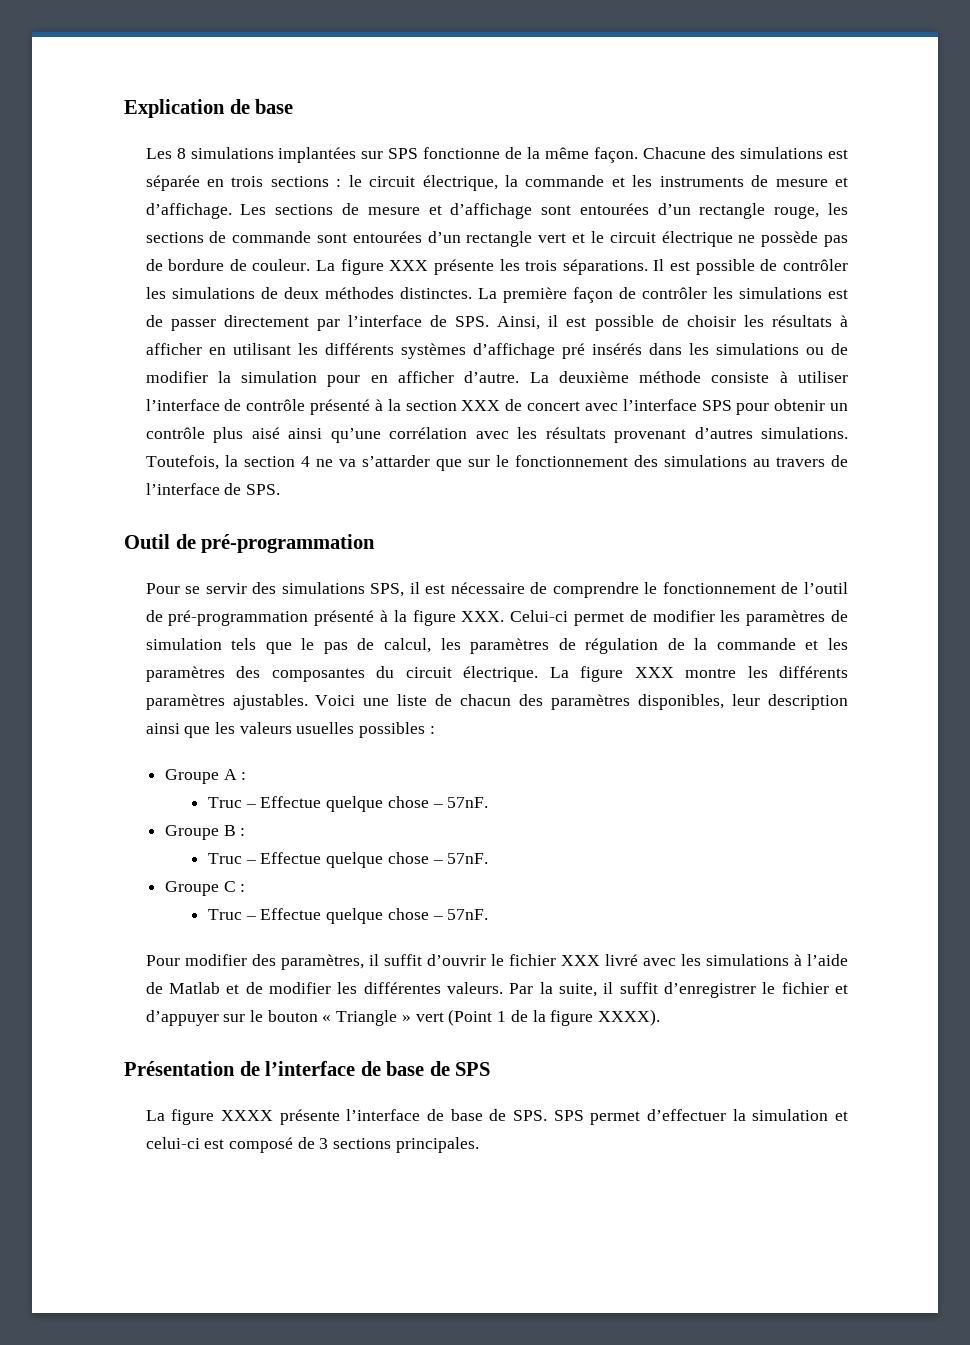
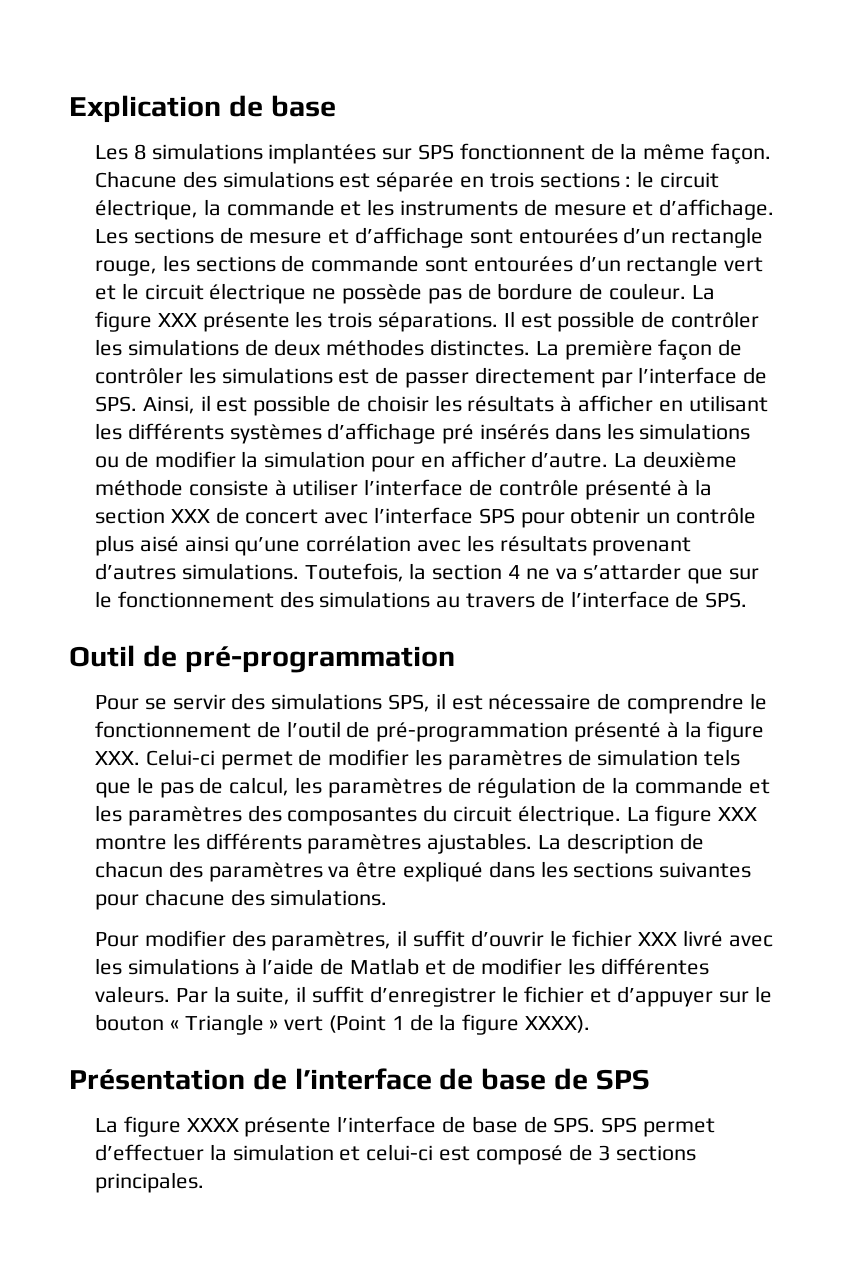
[423,147,501,159] fonctionne -> [459,143,585,160] fonctionnent
[315,694,428,706] Voici une liste -> [538,833,674,854] La description
[638,694,848,710] [145,722,435,738] [164,769,247,784] [207,796,489,812] [164,825,246,840] [207,852,489,868] [164,881,246,896] [207,908,489,924] disponibles, leur description ainsi que les valeurs usuelles possibles : // Groupe A : // Truc – Effectue quelque chose – 57nF. // Groupe B : // Truc – Effectue quelque chose – 57nF. // Groupe C : // Truc – Effectue quelque chose – 57nF. -> [328,861,752,882] [95,889,388,910] va être expliqué dans les sections suivantes pour chacune des simulations.

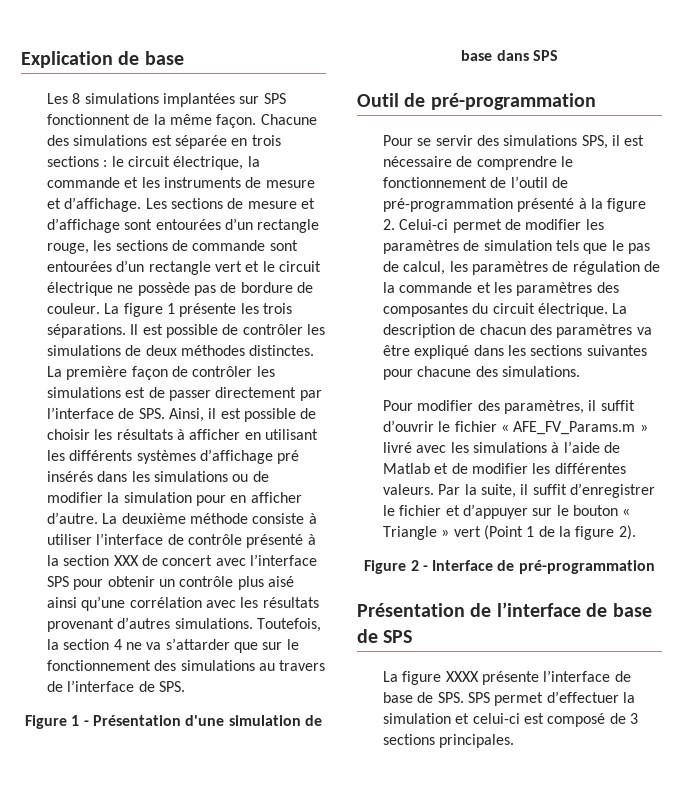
[157,313,197,327] XXX -> [166,303,175,314] 1
(748, 600) none -> [25,715,322,729] [461,50,558,61] // Figure 1 - Présentation d'une simulation de base dans SPS
[95,751,141,765] XXX. -> [382,219,395,230] 2.
[655,805,758,826] [95,833,562,854] figure XXX montre les différents paramètres ajustables. La -> (628, 308) none
[638,932,678,946] XXX -> [500,421,648,435] « AFE_FV_Params.m »
[525,1015,591,1033] XXXX). -> [618,525,636,540] [364,560,655,574] 2). // Figure 2 - Interface de pré-programmation

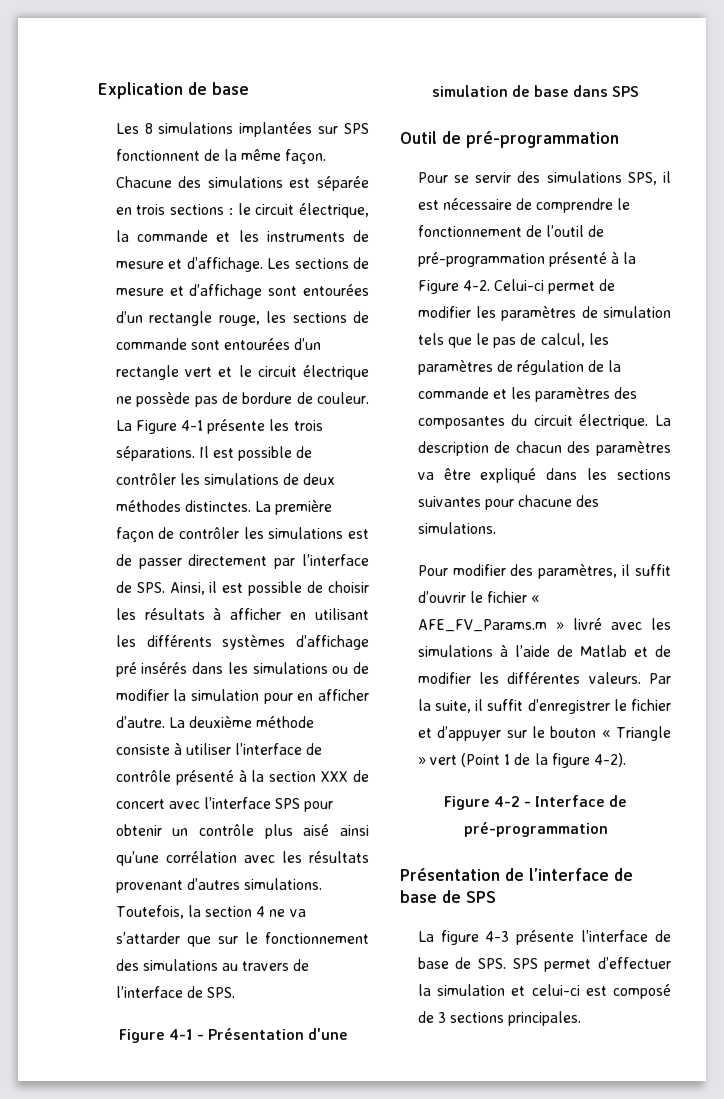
[123,303,175,317] figure 1 -> [135,420,204,434] Figure 4-1
[71,715,80,726] 1 -> [169,1029,193,1040] 4-1
[607,198,647,212] [382,219,395,230] figure 2. -> [417,280,490,294] Figure 4-2.
[618,525,636,540] [364,560,419,574] 2). // Figure 2 -> [594,753,627,767] [443,796,520,810] 4-2). // Figure 4-2
[445,671,479,682] XXXX -> [485,931,510,942] 4-3

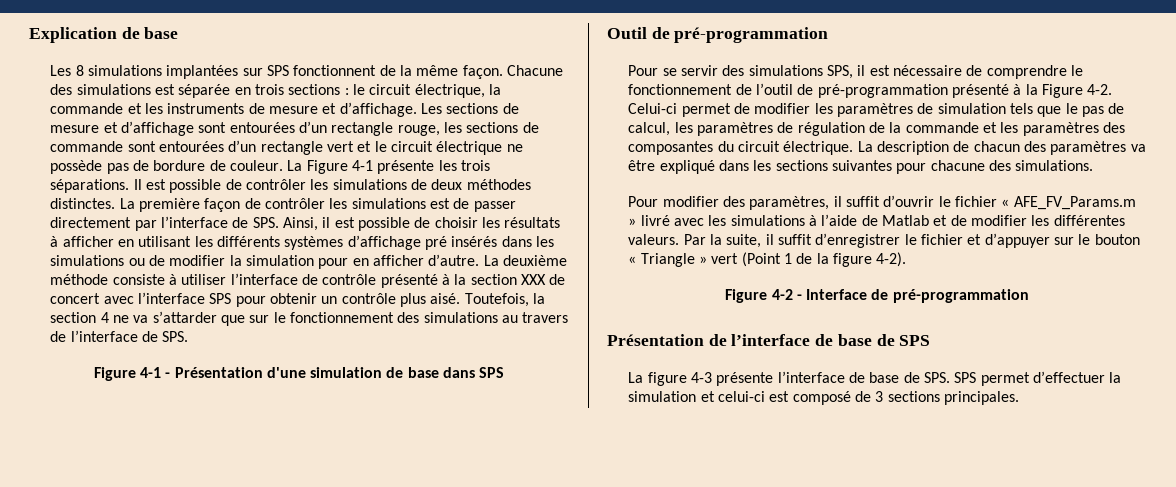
[303,824,369,836] [115,851,369,866] [115,878,323,893] aisé ainsi qu’une corrélation avec les résultats provenant d’autres simulations. -> [430,293,461,304] aisé.

